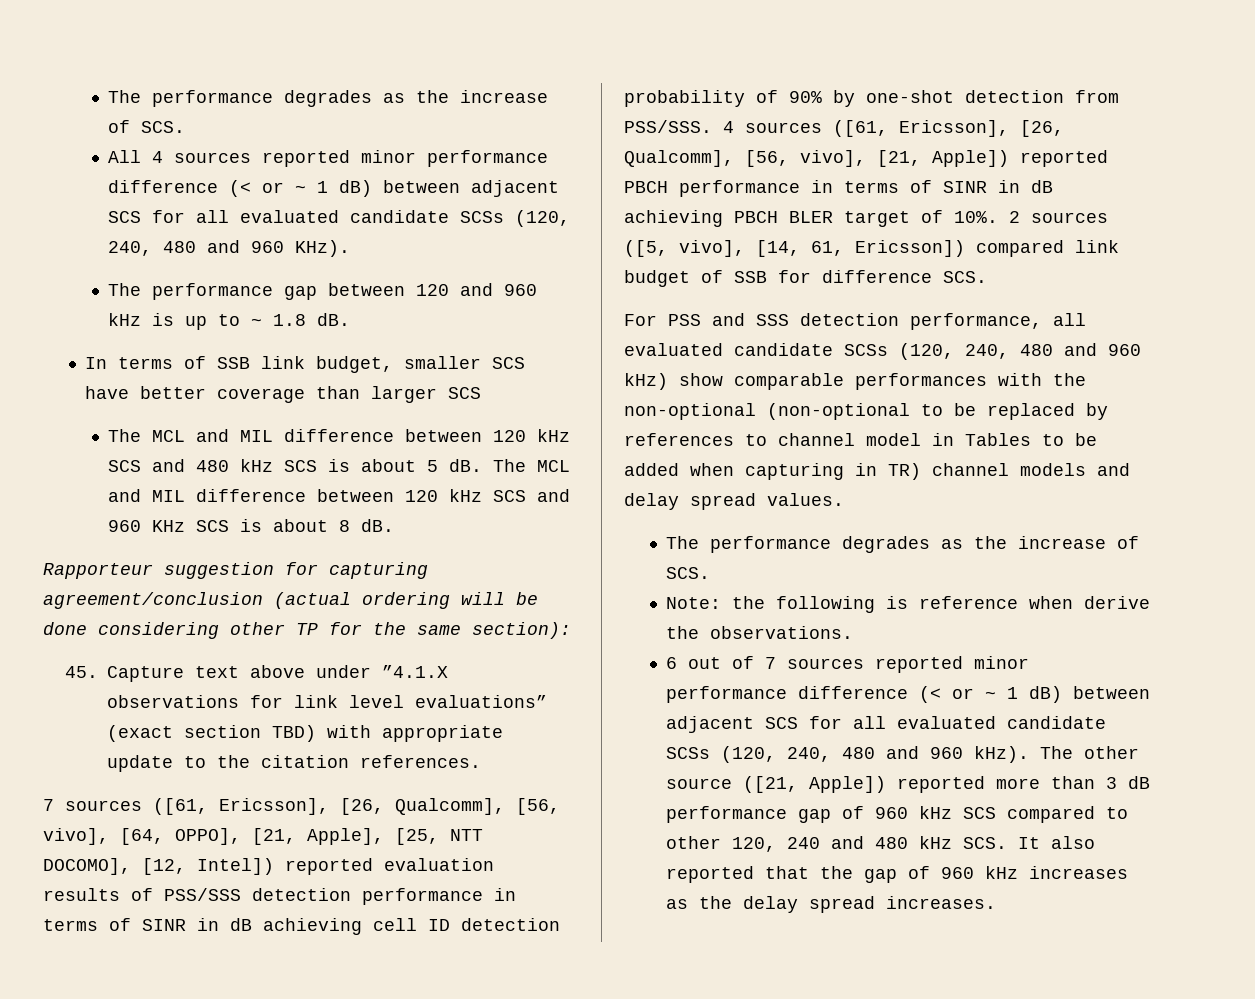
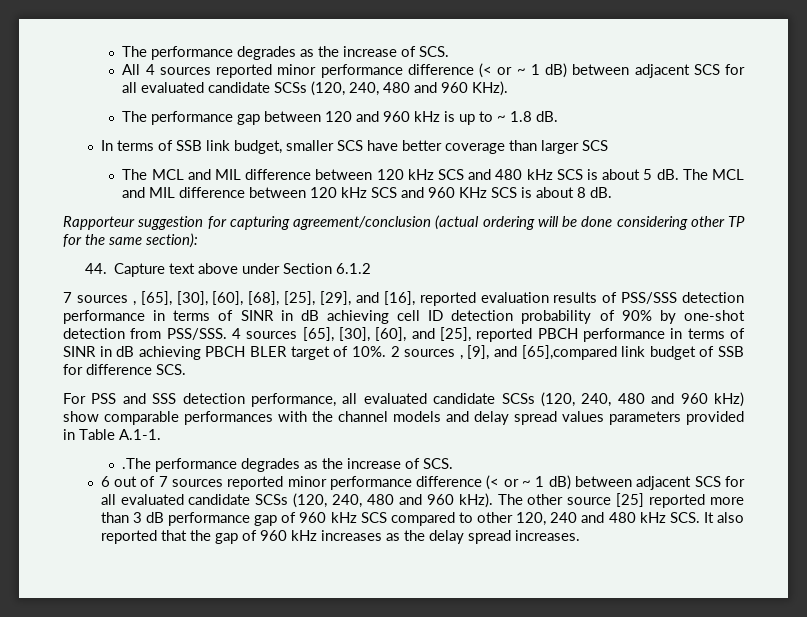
[65,666,99,678] 45. -> [84,263,107,274] 44.
[382,665,449,678] [107,695,548,708] [107,725,504,742] [107,755,482,772] [43,798,560,815] [43,828,483,845] [43,858,274,875] ”4.1.X observations for link level evaluations” (exact section TBD) with appropriate update to the citation references. // 7 sources ([61, Ericsson], [26, Qualcomm], [56, vivo], [64, OPPO], [21, Apple], [25, NTT DOCOMO], [12, Intel]) -> [282,263,371,274] [63,291,415,306] Section 6.1.2 // 7 sources , [65], [30], [60], [68], [25], [29], and [16],
[833,120,1064,137] [624,150,1009,167] ([61, Ericsson], [26, Qualcomm], [56, vivo], [21, Apple]) -> [302,327,471,342] [65], [30], [60], and [25],
[624,240,1064,257] ([5, vivo], [14, 61, Ericsson]) compared -> [459,345,617,360] , [9], and [65],compared
[624,403,1108,420] [624,433,1097,446] [624,463,921,480] non-optional (non-optional to be replaced by references to channel model in Tables to be added when capturing in TR) -> (333, 416) none
[767,493,844,506] [666,536,1140,553] [666,567,711,579] [666,596,1151,613] [666,626,854,639] values. // The performance degrades as the increase of SCS. // Note: the following is reference when derive the observations. -> [562,411,744,425] [63,429,161,440] [122,458,454,472] values parameters provided in Table A.1-1. // .The performance degrades as the increase of SCS.
[743,776,887,793] ([21, Apple]) -> [616,493,645,507] [25]

